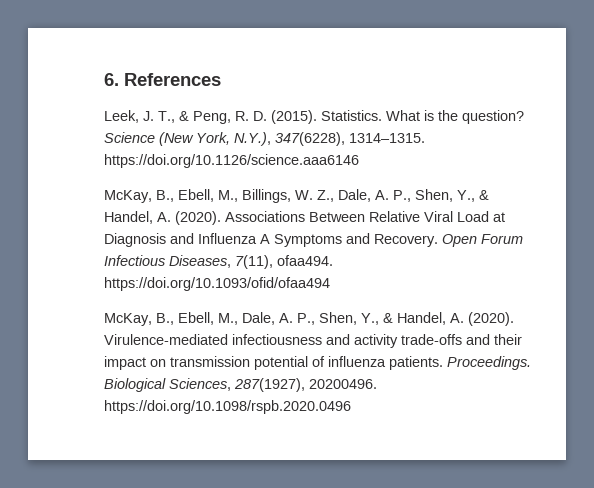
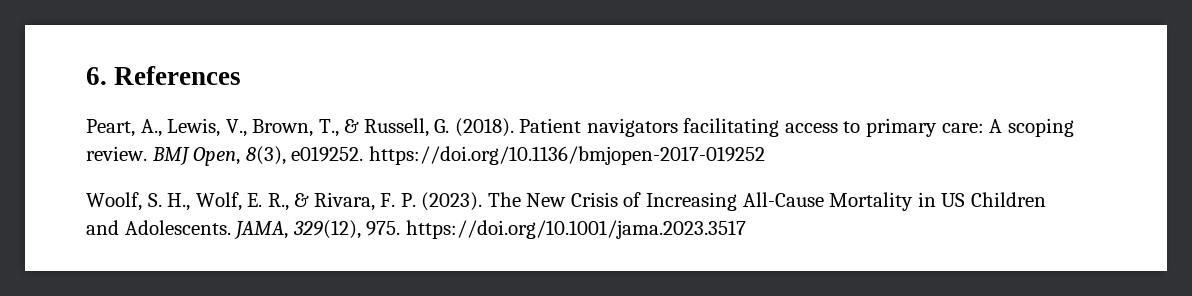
[104,110,524,124] [104,132,425,146] [104,154,359,168] [104,189,489,203] [104,211,505,225] [104,233,523,247] [104,255,333,269] [104,277,330,291] [104,312,514,326] [104,334,522,348] [104,356,531,370] [104,378,377,392] [104,400,351,414] Leek, J. T., & Peng, R. D. (2015). Statistics. What is the question? Science (New York, N.Y.), 347(6228), 1314–1315. https://doi.org/10.1126/science.aaa6146 // McKay, B., Ebell, M., Billings, W. Z., Dale, A. P., Shen, Y., & Handel, A. (2020). Associations Between Relative Viral Load at Diagnosis and Influenza A Symptoms and Recovery. Open Forum Infectious Diseases, 7(11), ofaa494. https://doi.org/10.1093/ofid/ofaa494 // McKay, B., Ebell, M., Dale, A. P., Shen, Y., & Handel, A. (2020). Virulence-mediated infectiousness and activity trade-offs and their impact on transmission potential of influenza patients. Proceedings. Biological Sciences, 287(1927), 20200496. https://doi.org/10.1098/rspb.2020.0496 -> [86,118,1074,137] [86,146,765,166] [86,192,1046,211] [86,220,746,240] Peart, A., Lewis, V., Brown, T., & Russell, G. (2018). Patient navigators facilitating access to primary care: A scoping review. BMJ Open, 8(3), e019252. https://doi.org/10.1136/bmjopen-2017-019252 // Woolf, S. H., Wolf, E. R., & Rivara, F. P. (2023). The New Crisis of Increasing All-Cause Mortality in US Children and Adolescents. JAMA, 329(12), 975. https://doi.org/10.1001/jama.2023.3517

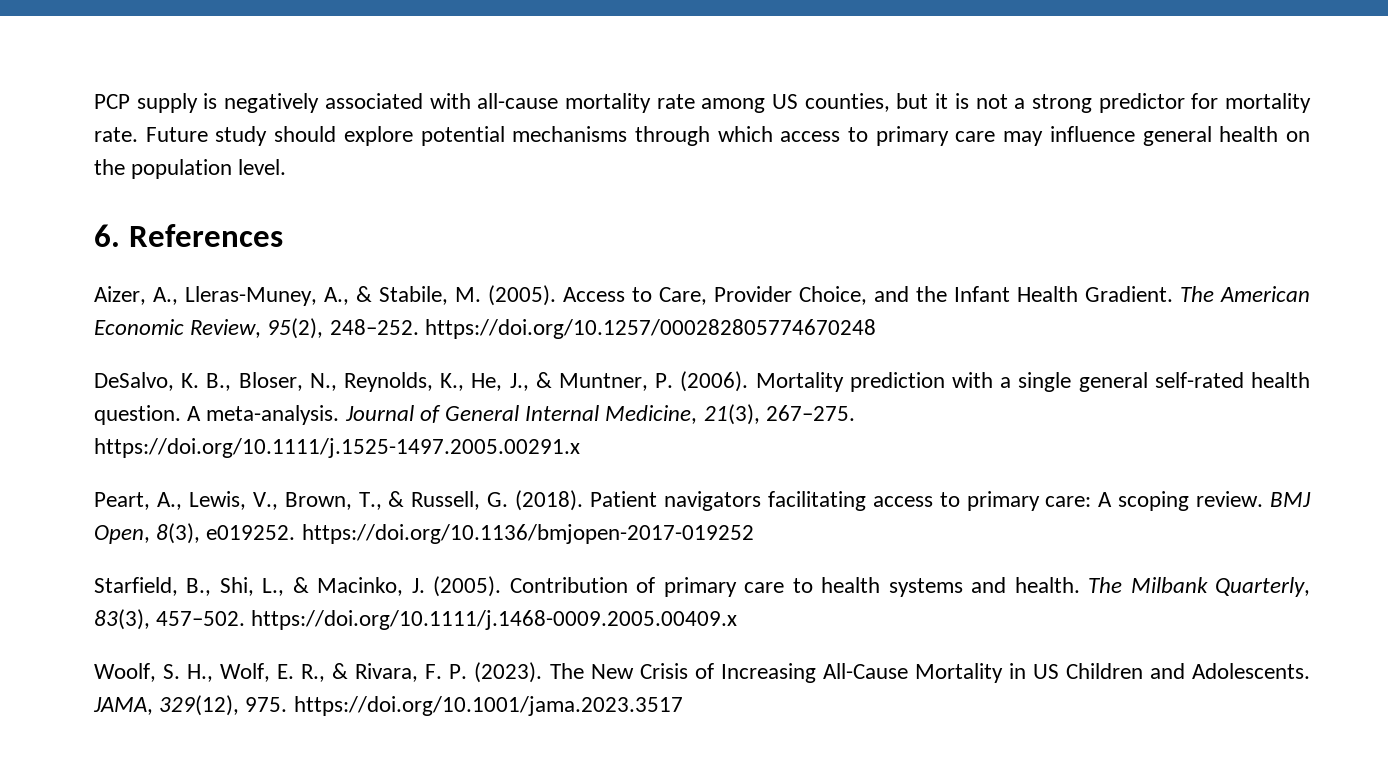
[86,66,242,85] 6. References -> [94,93,1312,113] [94,126,1311,146] [94,159,287,179] [94,224,283,247] [94,285,1310,306] [94,318,876,339] [94,371,1311,392] [94,404,855,425] [94,438,580,458] PCP supply is negatively associated with all-cause mortality rate among US counties, but it is not a strong predictor for mortality rate. Future study should explore potential mechanisms through which access to primary care may influence general health on the population level. // 6. References // Aizer, A., Lleras-Muney, A., & Stabile, M. (2005). Access to Care, Provider Choice, and the Infant Health Gradient. The American Economic Review, 95(2), 248–252. https://doi.org/10.1257/000282805774670248 // DeSalvo, K. B., Bloser, N., Reynolds, K., He, J., & Muntner, P. (2006). Mortality prediction with a single general self-rated health question. A meta-analysis. Journal of General Internal Medicine, 21(3), 267–275. https://doi.org/10.1111/j.1525-1497.2005.00291.x
(765, 155) none -> [94,576,1311,597] [94,609,738,630] // Starfield, B., Shi, L., & Macinko, J. (2005). Contribution of primary care to health systems and health. The Milbank Quarterly, 83(3), 457–502. https://doi.org/10.1111/j.1468-0009.2005.00409.x

